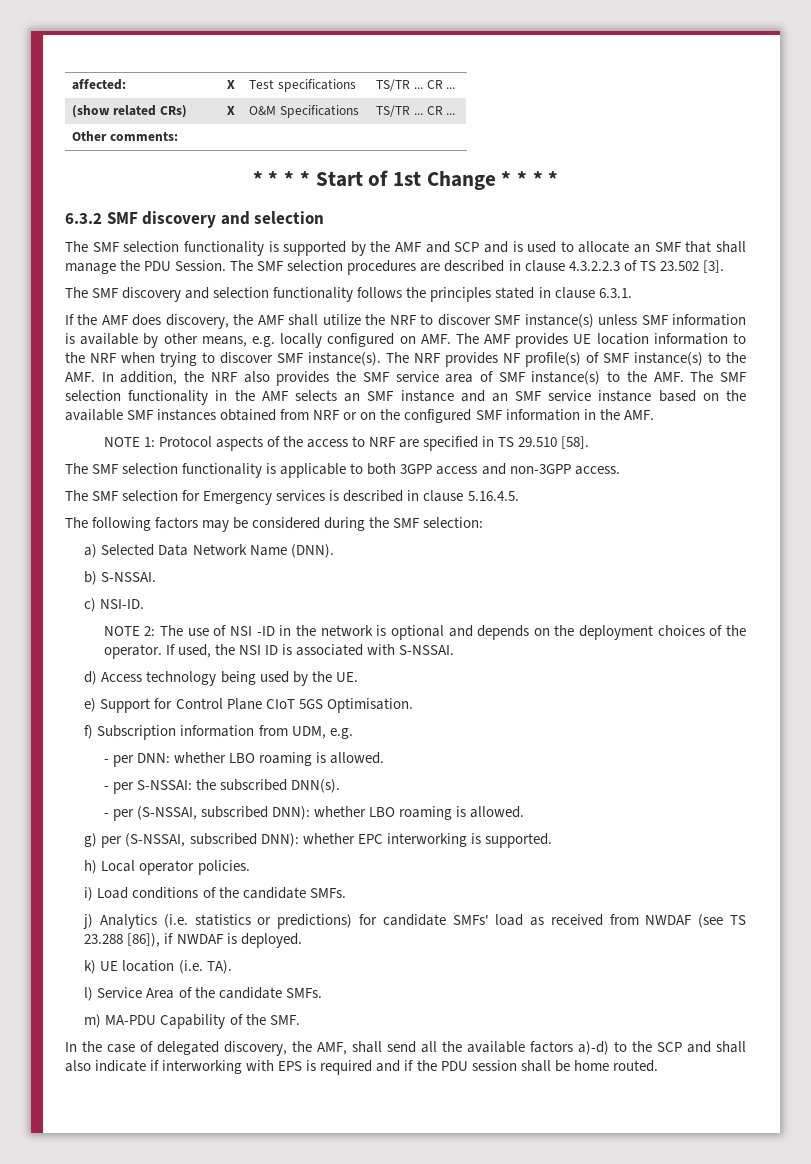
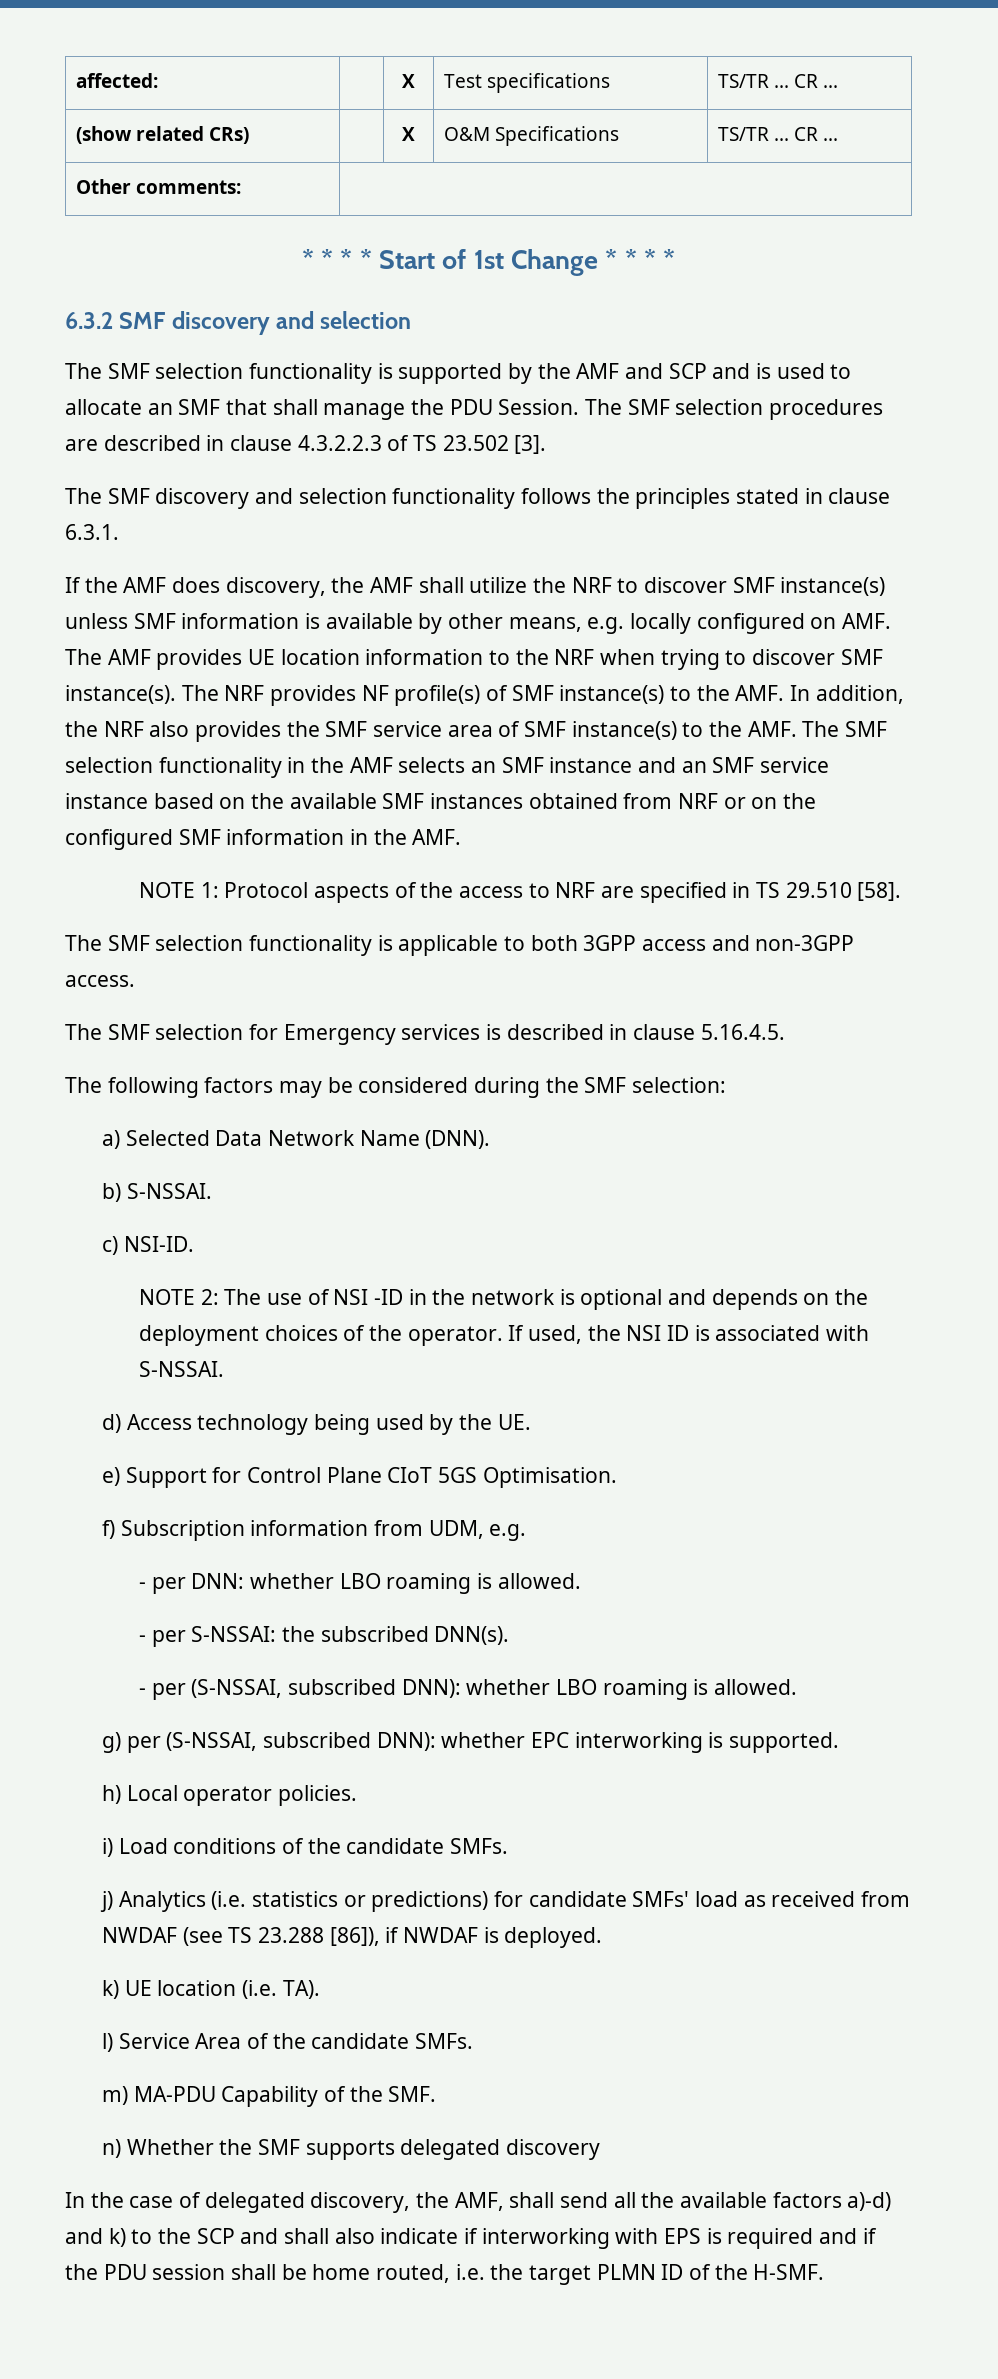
(300, 1020) none -> [101,2139,600,2160] // n) Whether the SMF supports delegated discovery
(609, 1048) none -> [65,2228,126,2247] and k)
[612,1060,658,1072] routed. -> [376,2264,825,2285] routed, i.e. the target PLMN ID of the H-SMF.

